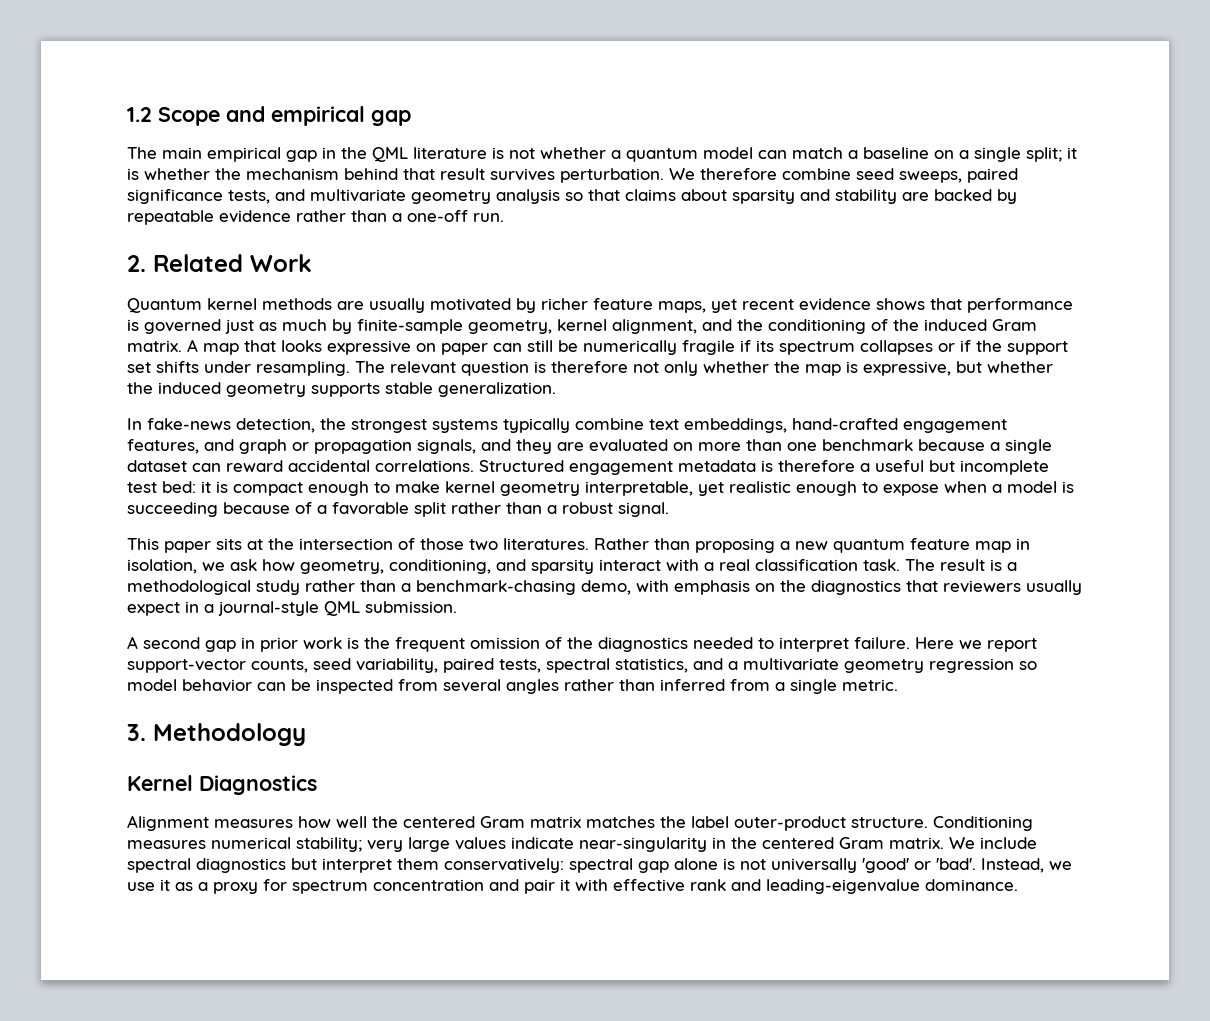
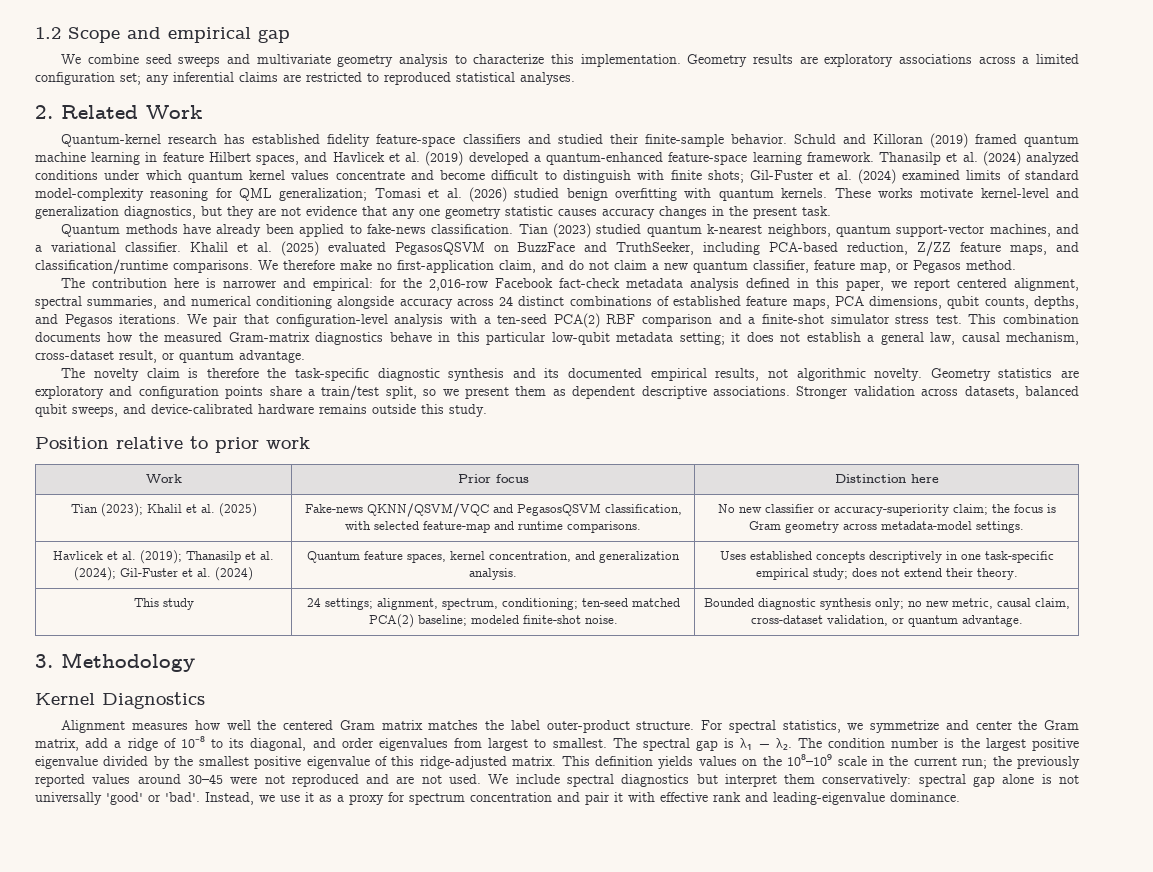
[127,147,1077,162] [127,168,1018,183] [127,189,1017,204] [127,210,504,225] [127,254,312,272] [127,298,1073,313] [127,319,1037,334] [127,339,1068,355] [127,361,1053,376] [127,382,556,397] [127,418,1007,433] [127,439,1052,454] [127,460,1049,475] [127,481,1074,496] [127,502,669,517] [127,538,1030,553] [127,559,1017,574] [127,580,1082,595] [127,601,457,616] [127,636,1037,652] [127,658,1037,673] [127,679,898,694] The main empirical gap in the QML literature is not whether a quantum model can match a baseline on a single split; it is whether the mechanism behind that result survives perturbation. We therefore combine seed sweeps, paired significance tests, and multivariate geometry analysis so that claims about sparsity and stability are backed by repeatable evidence rather than a one-off run. // 2. Related Work // Quantum kernel methods are usually motivated by richer feature maps, yet recent evidence shows that performance is governed just as much by finite-sample geometry, kernel alignment, and the conditioning of the induced Gram matrix. A map that looks expressive on paper can still be numerically fragile if its spectrum collapses or if the support set shifts under resampling. The relevant question is therefore not only whether the map is expressive, but whether the induced geometry supports stable generalization. // In fake-news detection, the strongest systems typically combine text embeddings, hand-crafted engagement features, and graph or propagation signals, and they are evaluated on more than one benchmark because a single dataset can reward accidental correlations. Structured engagement metadata is therefore a useful but incomplete test bed: it is compact enough to make kernel geometry interpretable, yet realistic enough to expose when a model is succeeding because of a favorable split rather than a robust signal. // This paper sits at the intersection of those two literatures. Rather than proposing a new quantum feature map in isolation, we ask how geometry, conditioning, and sparsity interact with a real classification task. The result is a methodological study rather than a benchmark-chasing demo, with emphasis on the diagnostics that reviewers usually expect in a journal-style QML submission. // A second gap in prior work is the frequent omission of the diagnostics needed to interpret failure. Here we report support-vector counts, seed variability, paired tests, spectral statistics, and a multivariate geometry regression so model behavior can be inspected from several angles rather than inferred from a single metric. -> [61,54,1079,67] [35,72,575,85] [35,105,202,119] [61,133,1079,148] [35,151,1079,166] [35,169,1079,184] [35,187,1079,202] [35,206,831,219] [61,223,1079,238] [35,241,1079,256] [35,259,1016,274] [61,278,1079,291] [35,296,1080,309] [35,313,1079,328] [35,332,1079,345] [35,350,305,363] [61,368,1079,381] [35,385,1079,400] [35,404,487,417] [35,436,310,453] [145,474,182,483] [457,474,529,483] [834,474,939,483] [70,503,257,517] [304,503,682,517] [345,521,641,533] [717,504,1056,516] [749,521,1024,533] [53,550,274,564] [74,567,253,581] [307,551,680,563] [469,568,517,580] [719,551,1054,563] [755,568,1018,580] [133,598,194,610] [306,598,680,610] [368,614,618,628] [703,598,1070,610] [750,615,1023,627] We combine seed sweeps and multivariate geometry analysis to characterize this implementation. Geometry results are exploratory associations across a limited configuration set; any inferential claims are restricted to reproduced statistical analyses. // 2. Related Work // Quantum-kernel research has established fidelity feature-space classifiers and studied their finite-sample behavior. Schuld and Killoran (2019) framed quantum machine learning in feature Hilbert spaces, and Havlicek et al. (2019) developed a quantum-enhanced feature-space learning framework. Thanasilp et al. (2024) analyzed conditions under which quantum kernel values concentrate and become difficult to distinguish with finite shots; Gil-Fuster et al. (2024) examined limits of standard model-complexity reasoning for QML generalization; Tomasi et al. (2026) studied benign overfitting with quantum kernels. These works motivate kernel-level and generalization diagnostics, but they are not evidence that any one geometry statistic causes accuracy changes in the present task. // Quantum methods have already been applied to fake-news classification. Tian (2023) studied quantum k-nearest neighbors, quantum support-vector machines, and a variational classifier. Khalil et al. (2025) evaluated PegasosQSVM on BuzzFace and TruthSeeker, including PCA-based reduction, Z/ZZ feature maps, and classification/runtime comparisons. We therefore make no first-application claim, and do not claim a new quantum classifier, feature map, or Pegasos method. // The contribution here is narrower and empirical: for the 2,016-row Facebook fact-check metadata analysis defined in this paper, we report centered alignment, spectral summaries, and numerical conditioning alongside accuracy across 24 distinct combinations of established feature maps, PCA dimensions, qubit counts, depths, and Pegasos iterations. We pair that configuration-level analysis with a ten-seed PCA(2) RBF comparison and a finite-shot simulator stress test. This combination documents how the measured Gram-matrix diagnostics behave in this particular low-qubit metadata setting; it does not establish a general law, causal mechanism, cross-dataset result, or quantum advantage. // The novelty claim is therefore the task-specific diagnostic synthesis and its documented empirical results, not algorithmic novelty. Geometry statistics are exploratory and configuration points share a train/test split, so we present them as dependent descriptive associations. Stronger validation across datasets, balanced qubit sweeps, and device-calibrated hardware remains outside this study. // Position relative to prior work // Work | Prior focus | Distinction here // Tian (2023); Khalil et al. (2025) | Fake-news QKNN/QSVM/VQC and PegasosQSVM classification, with selected feature-map and runtime comparisons. | No new classifier or accuracy-superiority claim; the focus is Gram geometry across metadata-model settings. // Havlicek et al. (2019); Thanasilp et al. (2024); Gil-Fuster et al. (2024) | Quantum feature spaces, kernel concentration, and generalization analysis. | Uses established concepts descriptively in one task-specific empirical study; does not extend their theory. // This study | 24 settings; alignment, spectrum, conditioning; ten-seed matched PCA(2) baseline; modeled finite-shot noise. | Bounded diagnostic synthesis only; no new metric, causal claim, cross-dataset validation, or quantum advantage.
[933,816,1033,831] [127,837,944,852] Conditioning measures numerical stability; very large values indicate near-singularity in the centered Gram matrix. -> [701,720,1079,733] [35,736,1080,751] [35,754,1080,769] [35,774,482,787] For spectral statistics, we symmetrize and center the Gram matrix, add a ridge of 10⁻⁸ to its diagonal, and order eigenvalues from largest to smallest. The spectral gap is λ₁ − λ₂. The condition number is the largest positive eigenvalue divided by the smallest positive eigenvalue of this ridge-adjusted matrix. This definition yields values on the 10⁸–10⁹ scale in the current run; the previously reported values around 30–45 were not reproduced and are not used.

